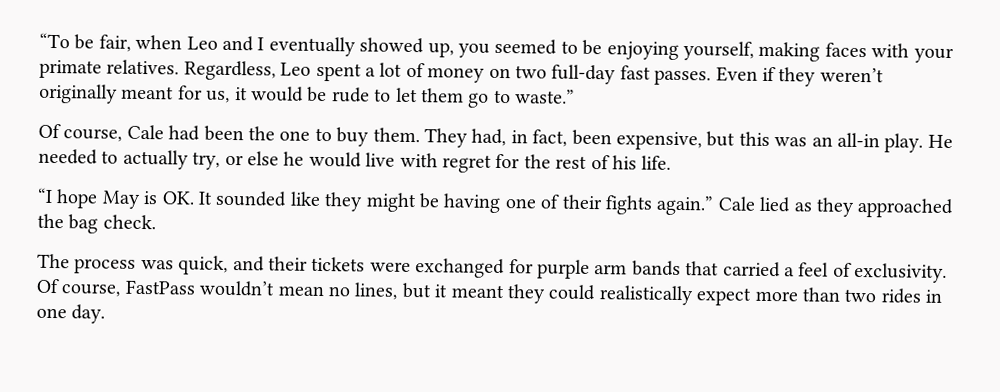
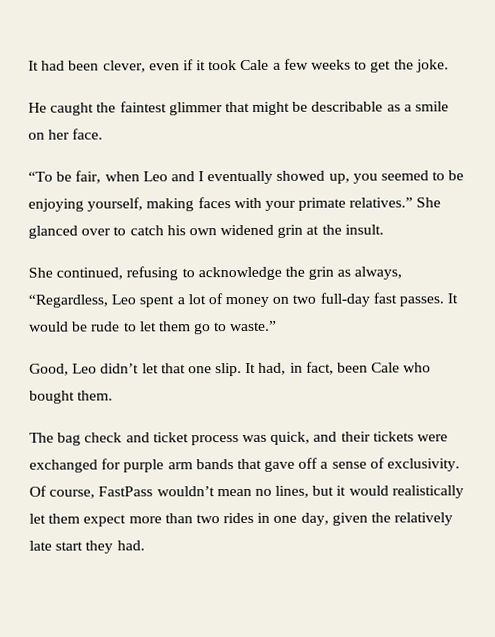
(39, 40) none -> [28,58,449,73] [28,101,450,116] [28,128,104,140] It had been clever, even if it took Cale a few weeks to get the joke. // He caught the faintest glimmer that might be describable as a smile on her face. //
[106,59,276,81] relatives. Regardless, -> [349,197,442,208] [28,224,384,239] [28,266,403,281] [28,294,108,308] relatives.” She glanced over to catch his own widened grin at the insult. // She continued, refusing to acknowledge the grin as always, “Regardless,
[715,66,884,87] [39,83,248,104] Even if they weren’t originally meant for us, it -> [447,293,459,304] It
[38,123,953,153] [38,148,672,173] [37,187,954,219] [37,213,156,234] [37,253,70,269] Of course, Cale had been the one to buy them. They had, in fact, been expensive, but this was an all-in play. He needed to actually try, or else he would live with regret for the rest of his life. // “I hope May is OK. It sounded like they might be having one of their fights again.” Cale lied as they approached the bag check. // The -> [29,361,432,377] [29,390,114,404] [29,432,189,446] Good, Leo didn’t let that one slip. It had, in fact, been Cale who bought them. // The bag check and ticket
[722,261,830,278] carried a feel -> [264,457,367,472] gave off a sense
[450,284,694,306] meant they could realistically -> [348,485,464,499] [29,513,81,524] would realistically let them
[71,304,106,324] day. -> [300,512,454,526] [29,540,145,554] day, given the relatively late start they had.

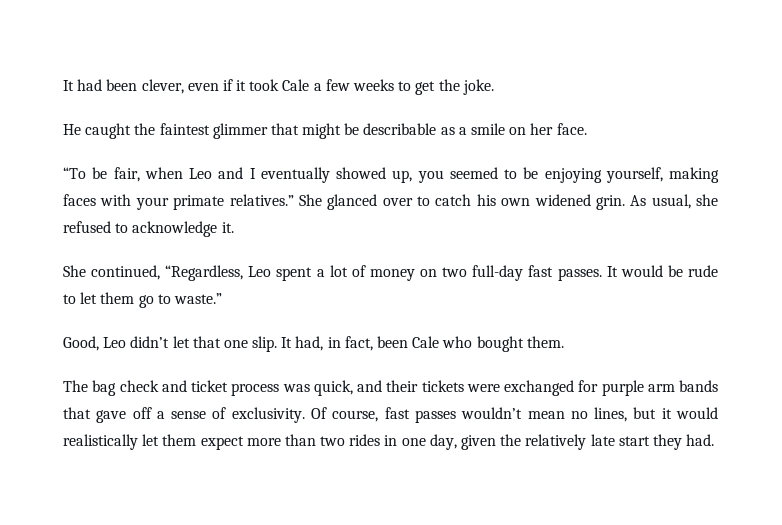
[277,224,384,238] [28,266,403,281] grin at the insult. // She continued, refusing to acknowledge the grin as always, -> [595,194,718,210] [63,221,234,237] [63,265,161,280] grin. As usual, she refused to acknowledge it. // She continued,
[98,486,154,497] FastPass -> [384,407,456,423] fast passes

